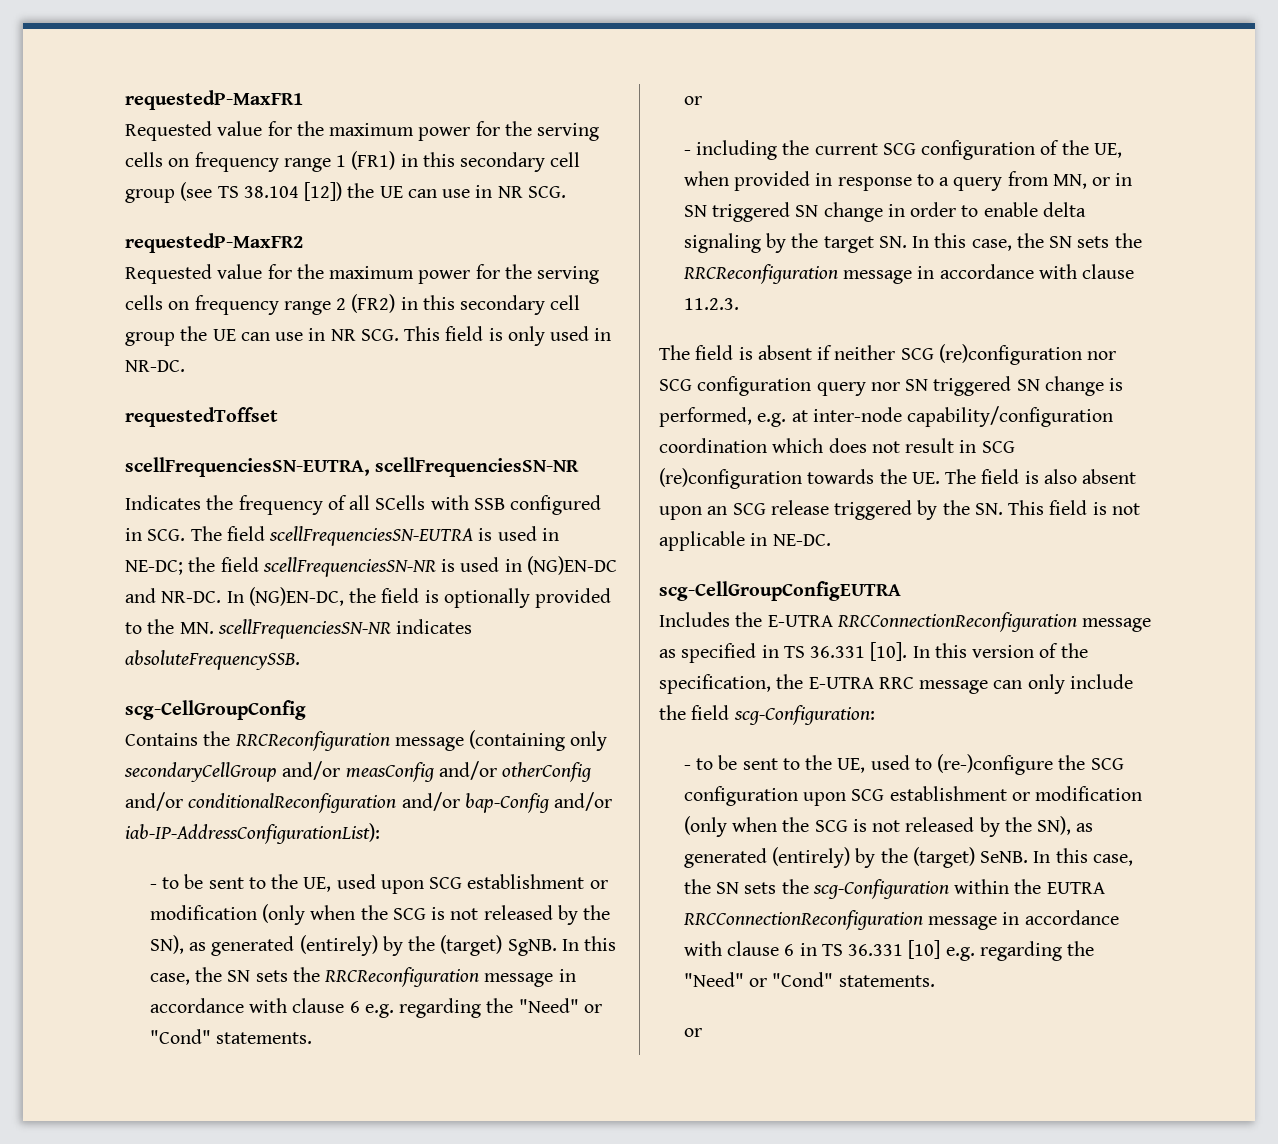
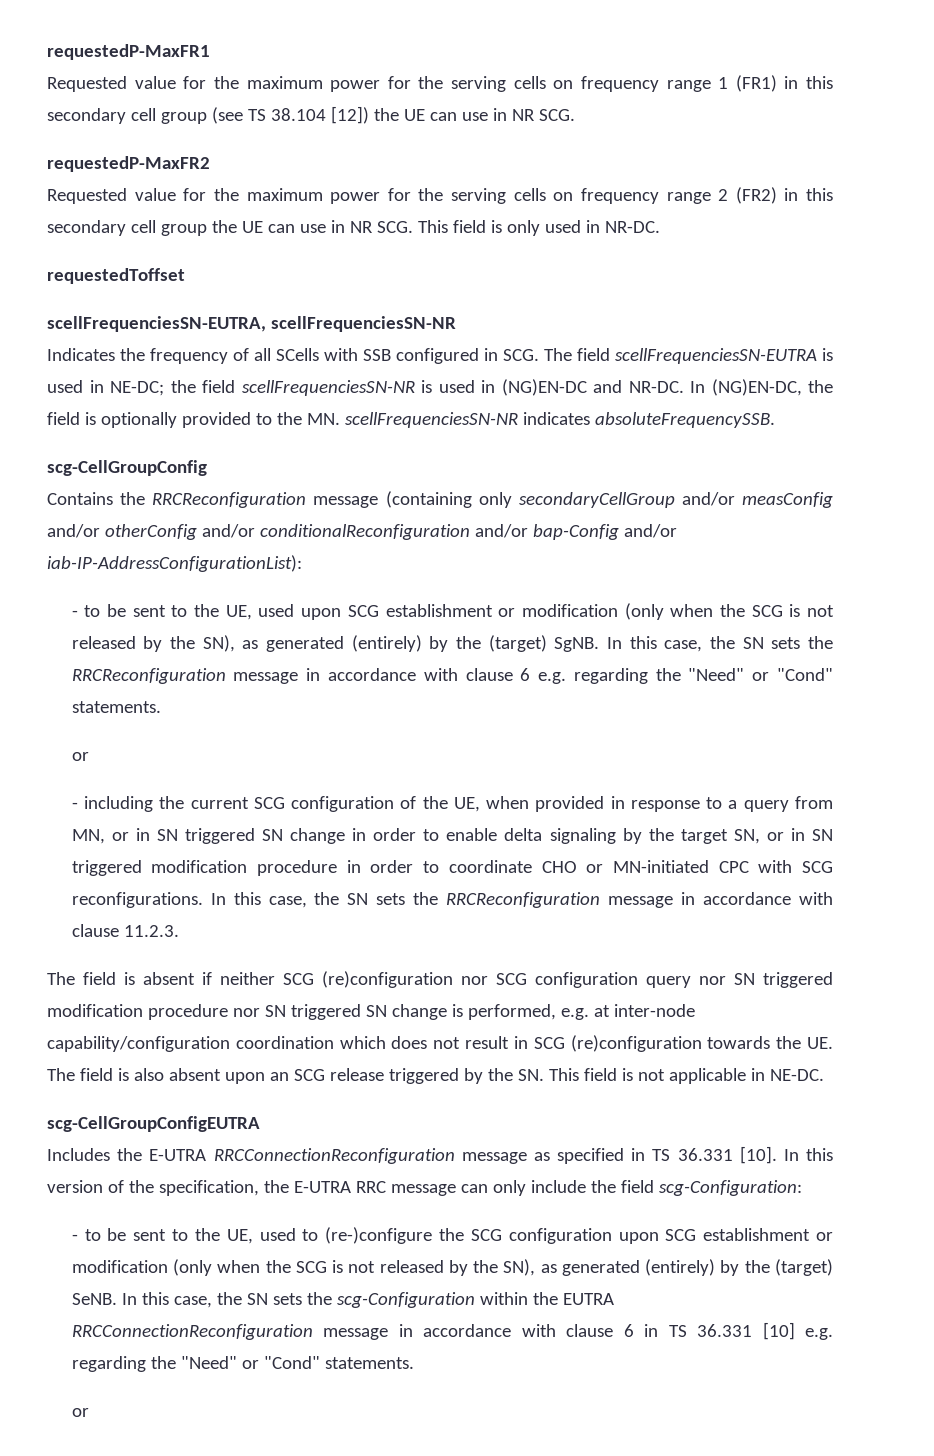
[878,236,907,248] SN. -> [733,828,833,844] [71,860,833,876] [71,892,203,908] SN, or in SN triggered modification procedure in order to coordinate CHO or MN-initiated CPC with SCG reconfigurations.
(1012, 386) none -> [47,1004,361,1020] modification procedure nor SN triggered

